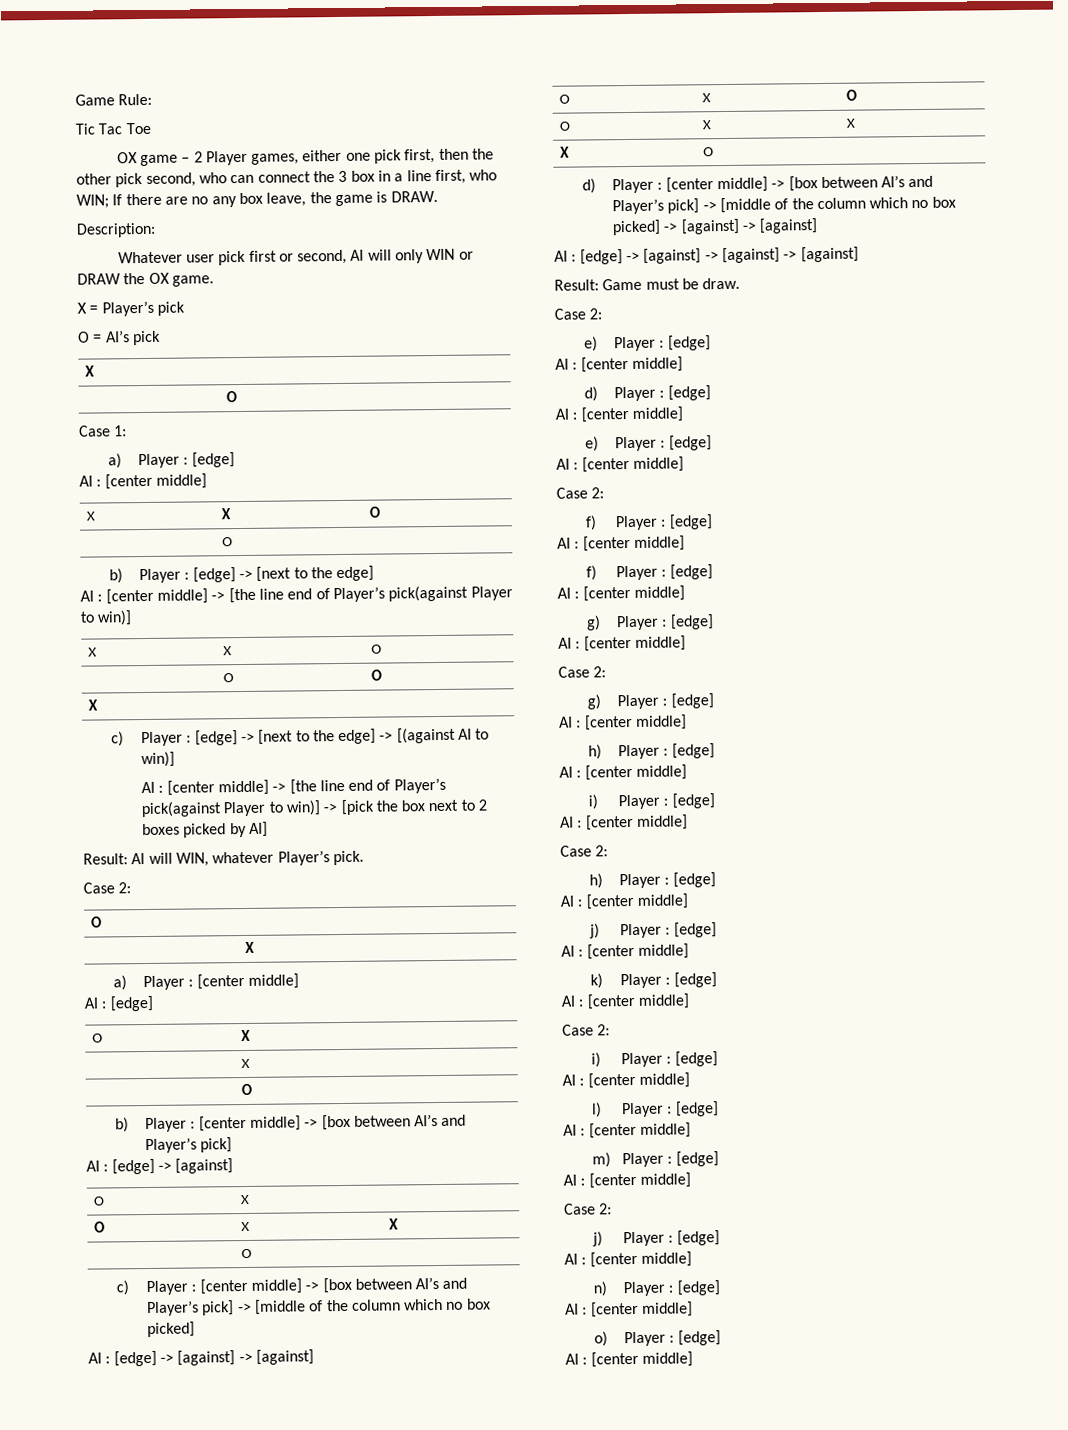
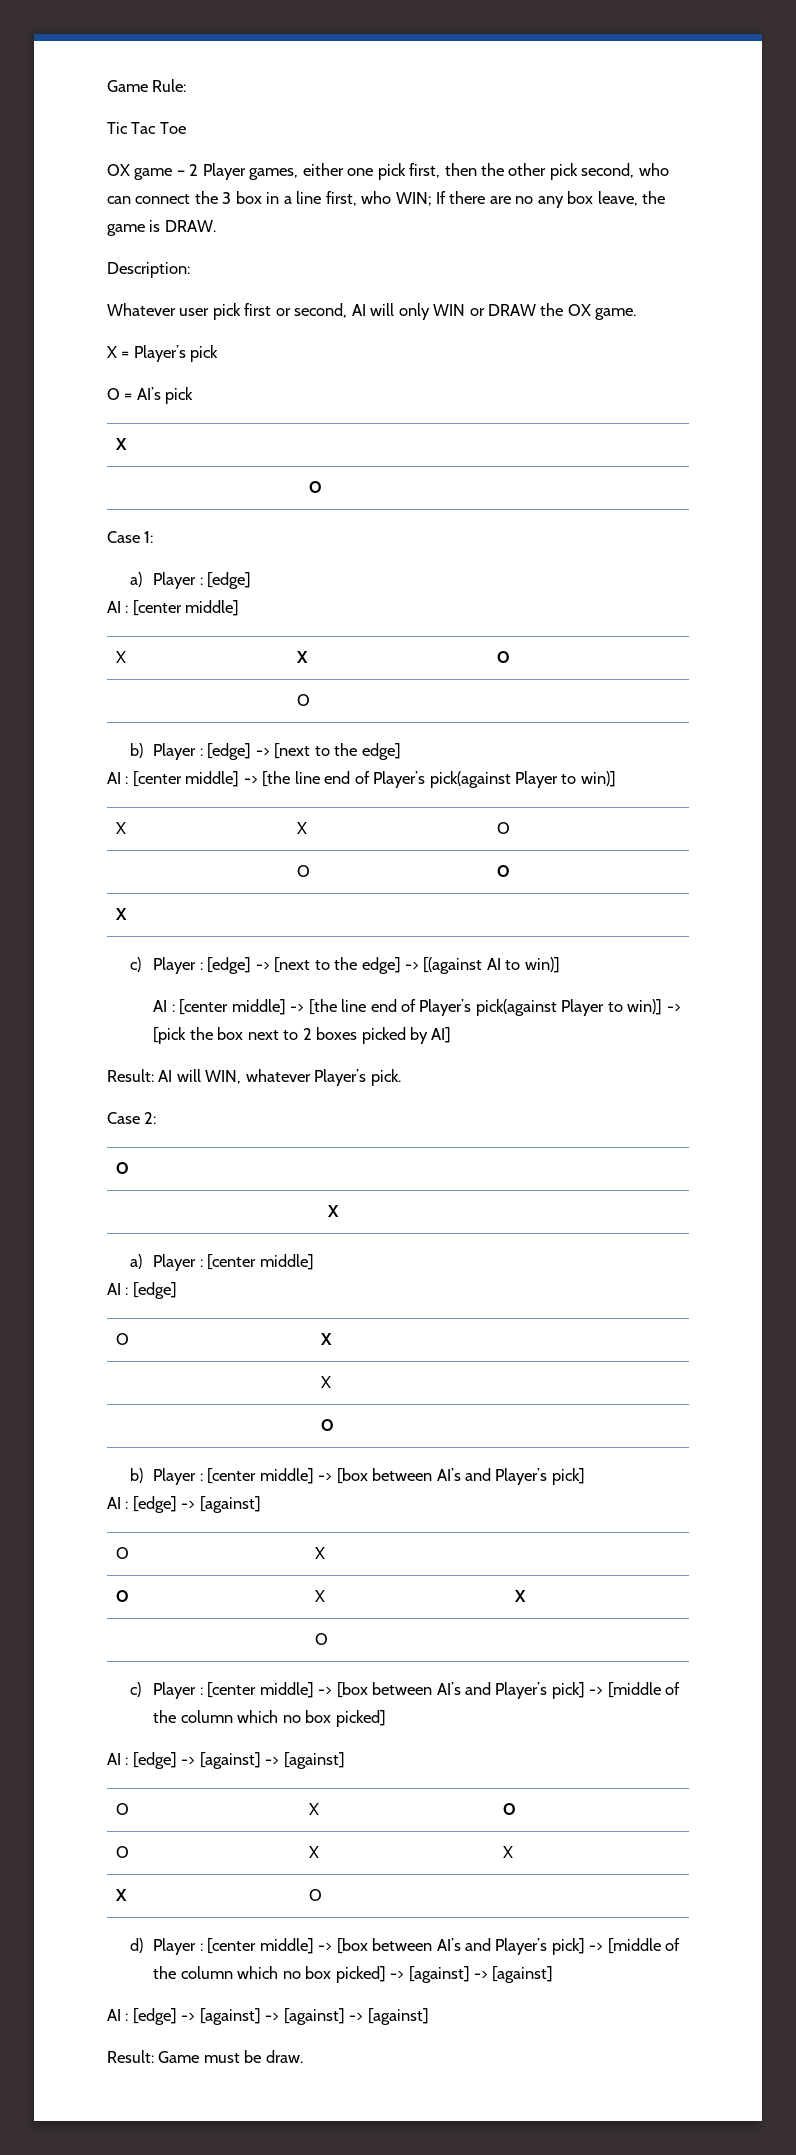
[554,308,603,320] [584,335,711,352] [555,356,683,373] [584,385,711,402] [555,406,683,423] [585,435,712,452] [556,456,684,473] [556,487,605,499] [585,514,713,531] [557,535,685,552] [586,564,713,581] [557,585,685,602] [586,614,714,631] [558,635,686,652] [558,666,607,678] [587,693,714,710] [559,714,687,731] [588,743,715,760] [559,764,687,781] [588,793,715,810] [560,814,688,831] [560,845,609,857] [589,872,716,889] [560,893,688,910] [589,922,717,939] [561,943,689,960] [590,972,717,989] [561,993,690,1010] [562,1024,611,1036] [591,1051,718,1068] [562,1072,690,1089] [591,1101,719,1118] [563,1122,691,1139] [592,1151,719,1168] [563,1172,691,1189] [564,1203,613,1215] [592,1230,720,1247] [564,1251,692,1268] [593,1280,720,1297] [565,1301,693,1318] [594,1330,721,1347] [565,1351,693,1368] // Case 2: // e) Player : [edge] // AI : [center middle] // d) Player : [edge] // AI : [center middle] // e) Player : [edge] // AI : [center middle] // Case 2: // f) Player : [edge] // AI : [center middle] // f) Player : [edge] // AI : [center middle] // g) Player : [edge] // AI : [center middle] // Case 2: // g) Player : [edge] // AI : [center middle] // h) Player : [edge] // AI : [center middle] // i) Player : [edge] // AI : [center middle] // Case 2: // h) Player : [edge] // AI : [center middle] // j) Player : [edge] // AI : [center middle] // k) Player : [edge] // AI : [center middle] // Case 2: // i) Player : [edge] // AI : [center middle] // l) Player : [edge] // AI : [center middle] // m) Player : [edge] // AI : [center middle] // Case 2: // j) Player : [edge] // AI : [center middle] // n) Player : [edge] // AI : [center middle] // o) Player : [edge] // AI : [center middle] -> (303, 2056) none

